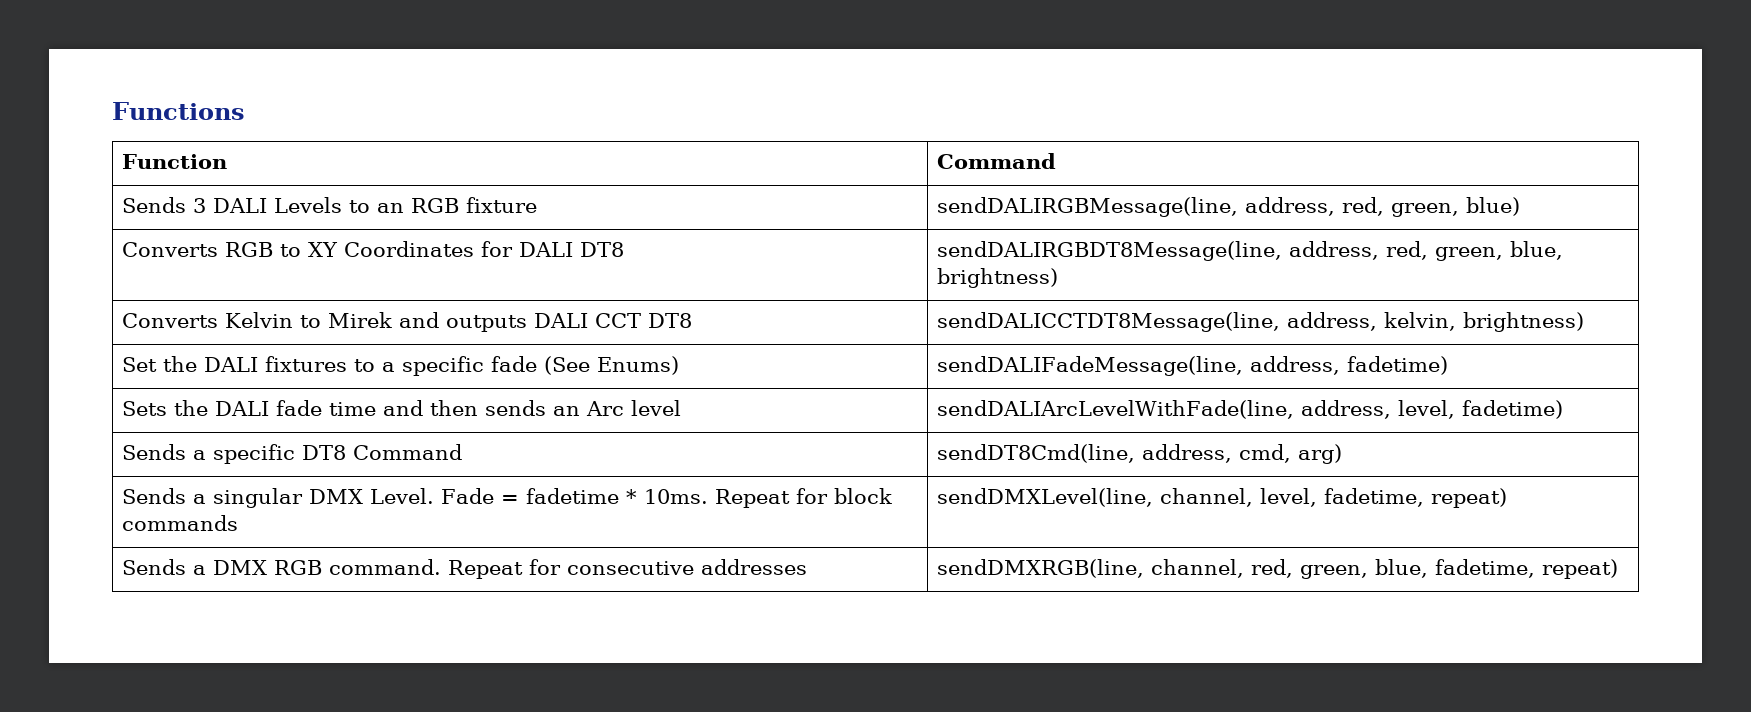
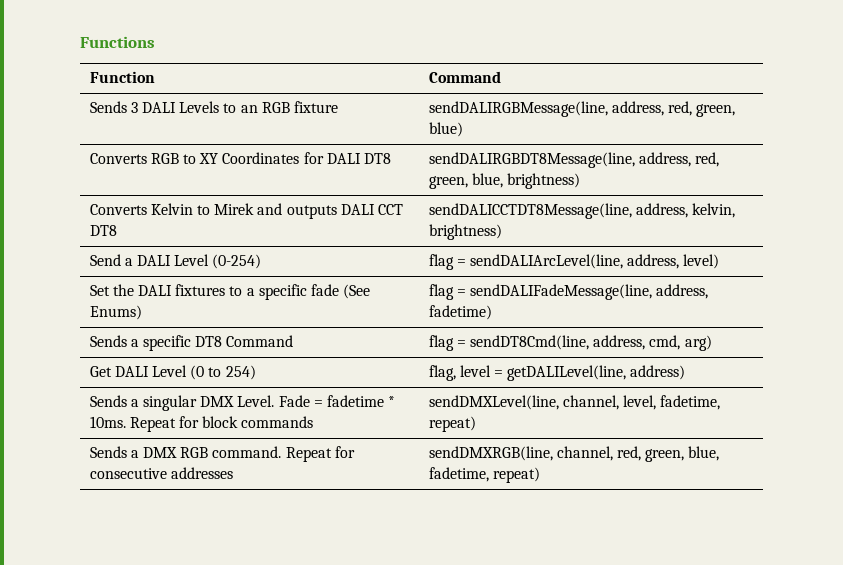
(1584, 322) none -> [89,254,262,269] [428,254,720,270] // Send a DALI Level (0-254) | flag = sendDALIArcLevel(line, address, level)
(679, 365) none -> [428,284,466,300] flag =
[121,400,681,416] [936,400,1563,419] // Sets the DALI fade time and then sends an Arc level | sendDALIArcLevelWithFade(line, address, level, fadetime) -> (492, 312) none
(462, 452) none -> [428,335,466,351] flag =
(1342, 454) none -> [89,365,256,380] [428,365,686,381] // Get DALI Level (0 to 254) | flag, level = getDALILevel(line, address)

